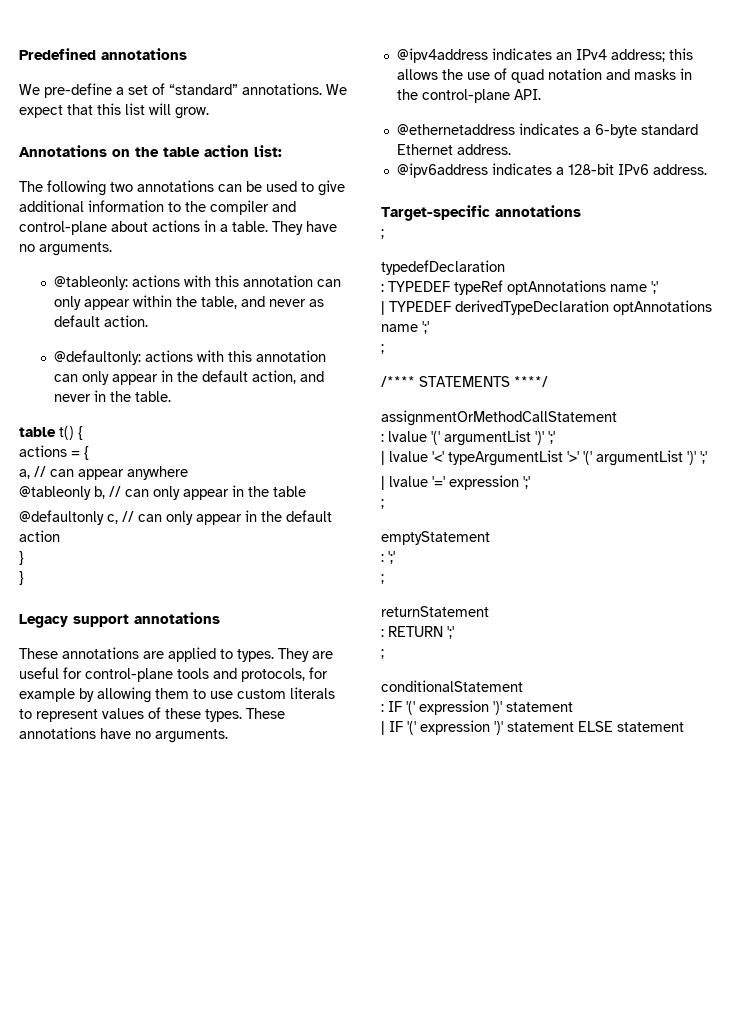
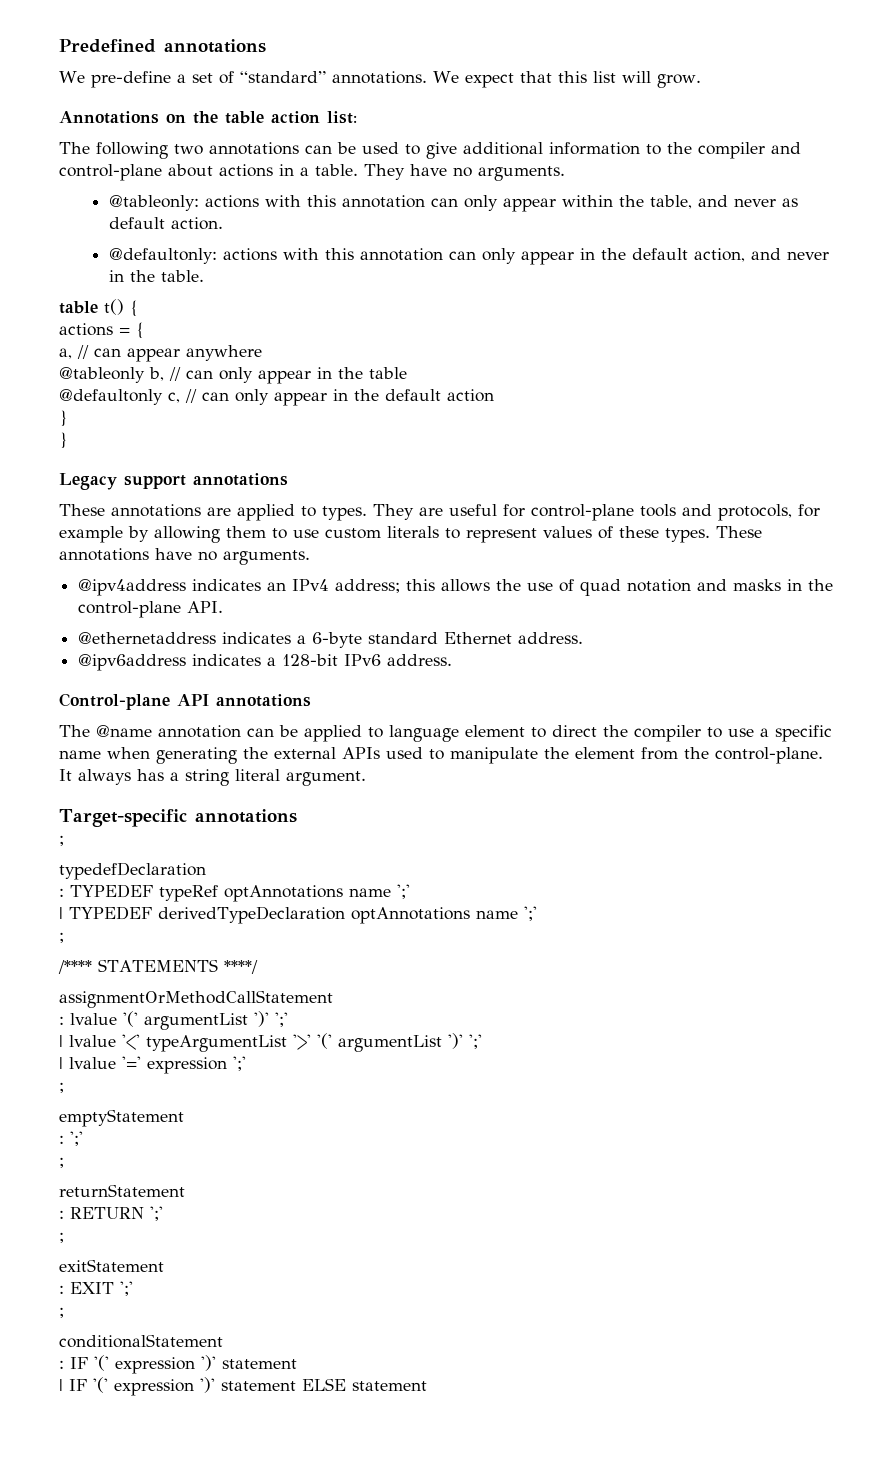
(707, 169) none -> [59,693,311,710] [59,725,832,742] [59,747,823,764] [59,769,366,786] // Control-plane API annotations // The @name annotation can be applied to language element to direct the compiler to use a specific name when generating the external APIs used to manipulate the element from the control-plane. It always has a string literal argument.
(384, 654) none -> [59,1259,164,1272] [59,1281,133,1296] [59,1307,64,1318] // exitStatement // : EXIT ';' // ;

